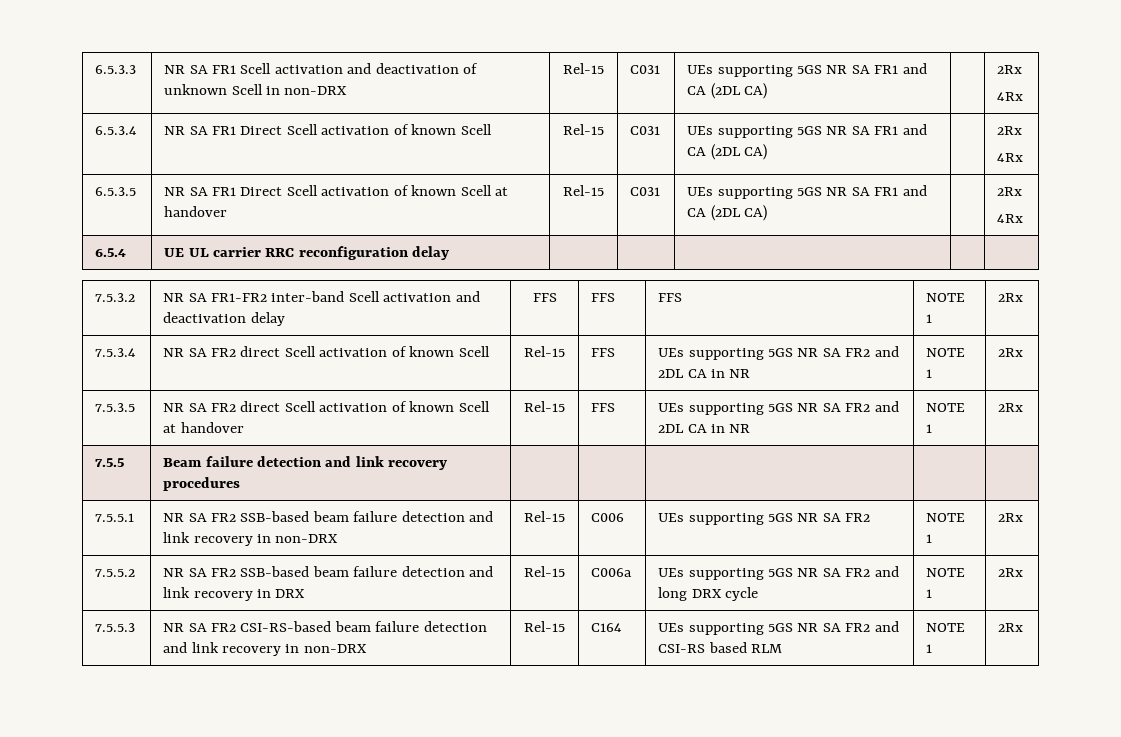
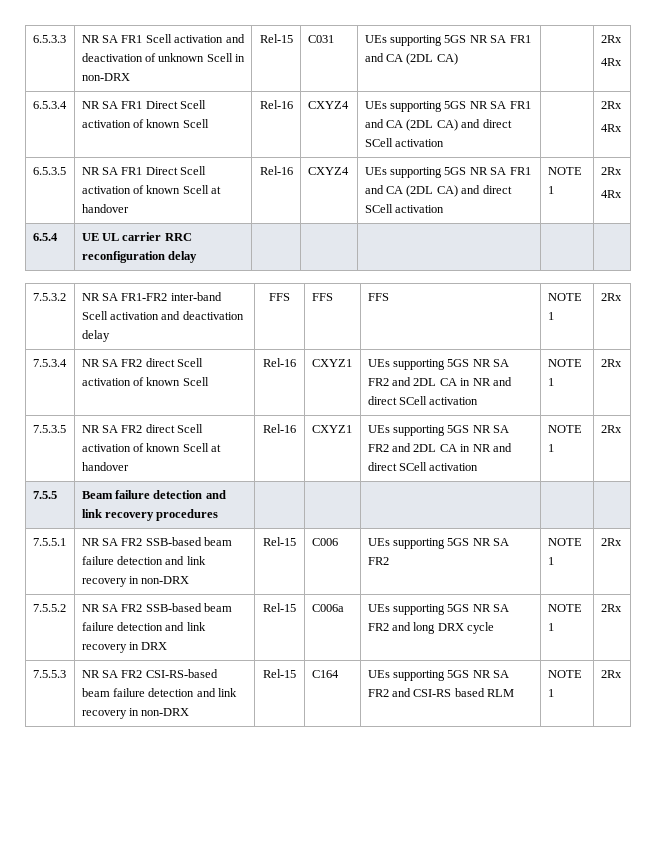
[563,124,604,135] [630,126,661,135] Rel-15 | C031 -> [259,100,293,109] [307,101,349,109] Rel-16 | CXYZ4
(768, 152) none -> [461,119,512,128] [364,138,445,147] and direct SCell activation
[563,185,604,196] [630,187,661,196] Rel-15 | C031 -> [259,166,293,175] [307,167,349,175] Rel-16 | CXYZ4
(768, 213) | -> [461,185,512,194] [364,204,445,213] [547,167,582,175] [547,186,554,194] and direct SCell activation | NOTE 1
[524,346,565,357] [591,348,616,357] Rel-15 | FFS -> [263,358,296,367] [311,359,352,367] Rel-16 | CXYZ1
(751, 373) none -> [492,377,512,386] [367,396,479,405] and direct SCell activation
[524,401,565,412] [591,403,616,412] Rel-15 | FFS -> [263,424,296,433] [311,425,352,433] Rel-16 | CXYZ1
(751, 428) none -> [492,443,512,452] [367,462,479,471] and direct SCell activation

